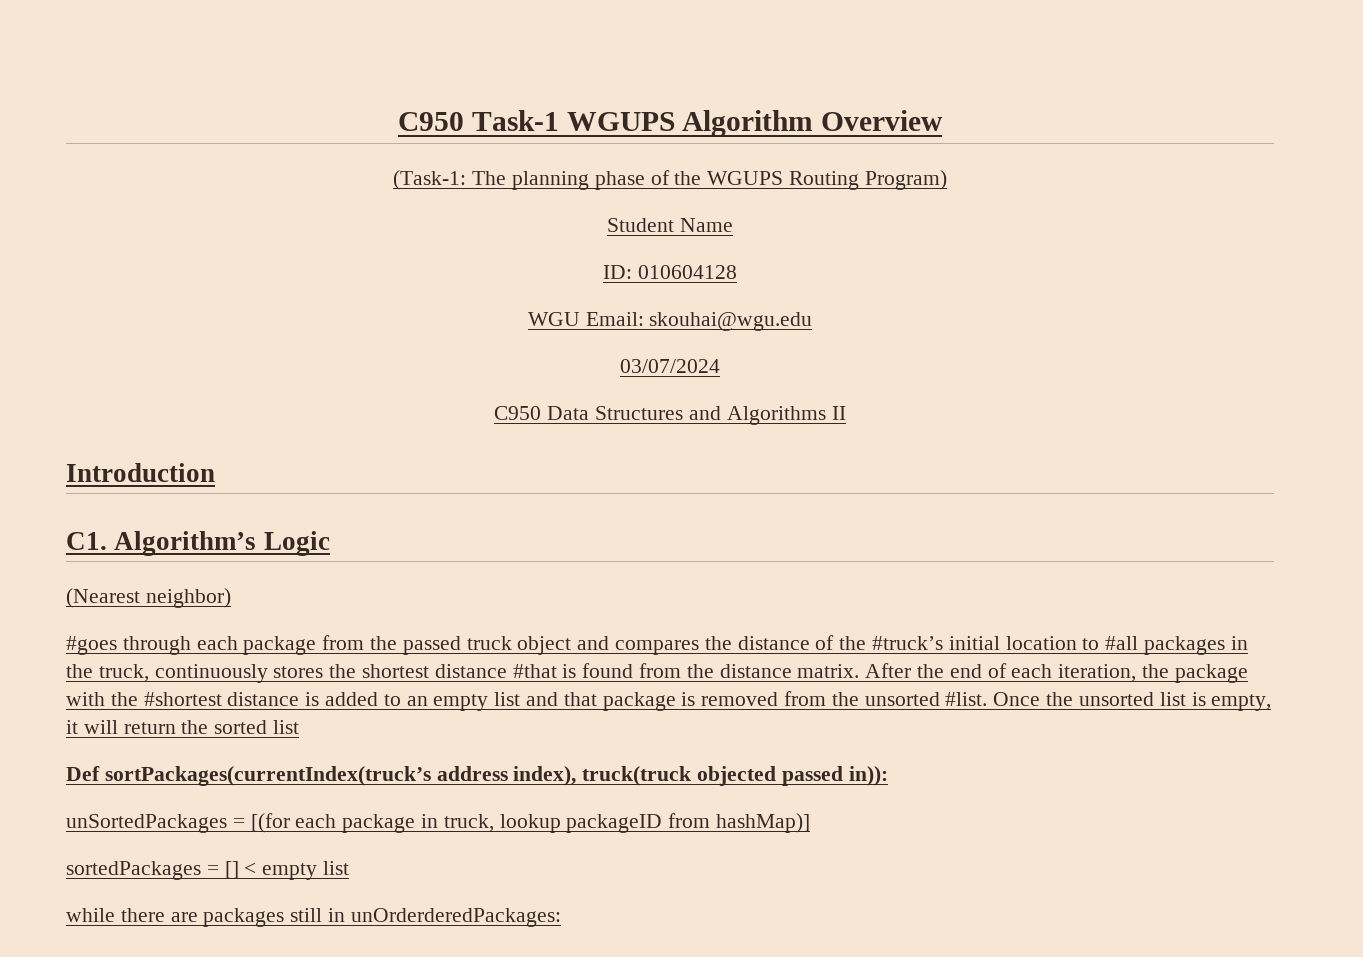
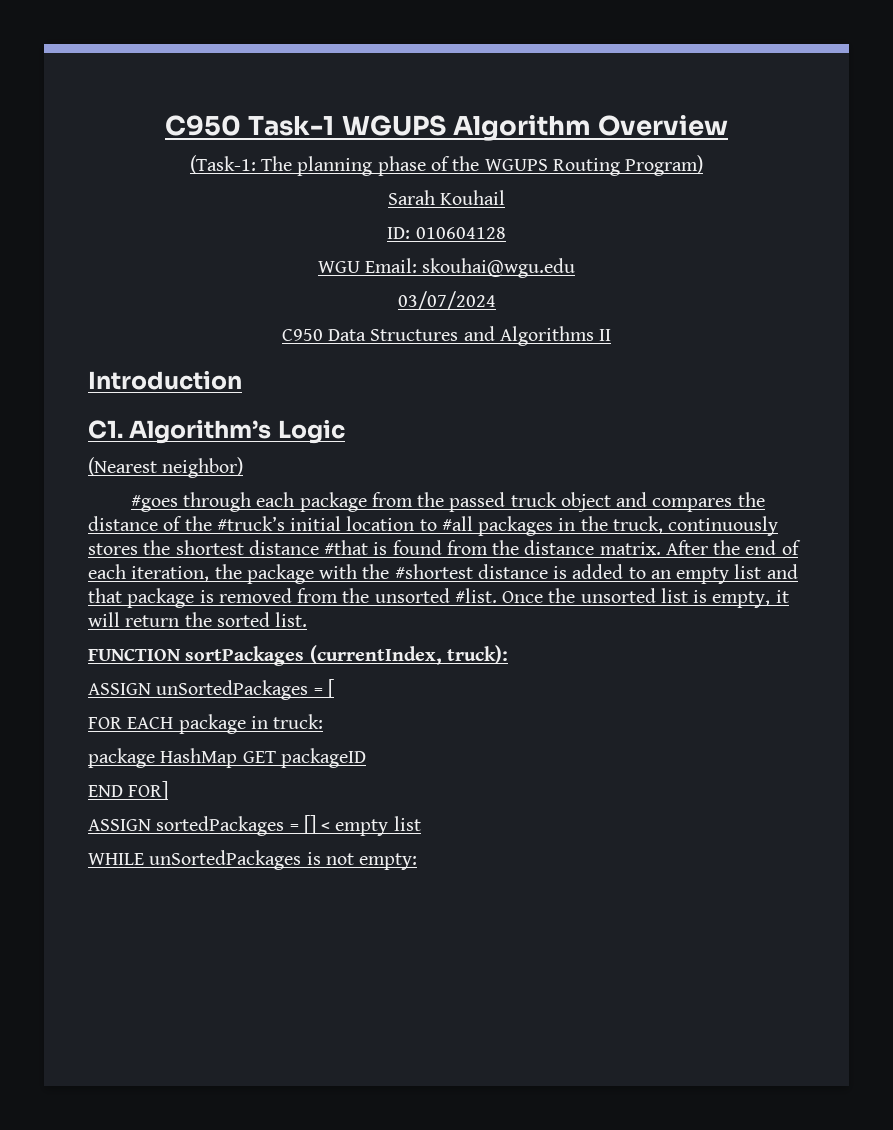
[607,218,733,232] Student Name -> [387,190,506,205] Sarah Kouhail
[273,720,300,734] [66,766,888,786] [66,813,811,833] list // Def sortPackages(currentIndex(truck’s address index), truck(truck objected passed in)): // unSortedPackages = [(for each package in truck, lookup packageID from hashMap)] // -> [275,612,308,627] [88,645,508,666] [88,679,334,700] [88,714,324,734] [88,748,366,768] [88,781,169,800] [88,819,151,831] list. // FUNCTION sortPackages (currentIndex, truck): // ASSIGN unSortedPackages = [ // FOR EACH package in truck: // package HashMap GET packageID // END FOR] // ASSIGN
[66,908,561,927] while there are packages still in unOrderderedPackages: -> [88,850,418,870] WHILE unSortedPackages is not empty:

